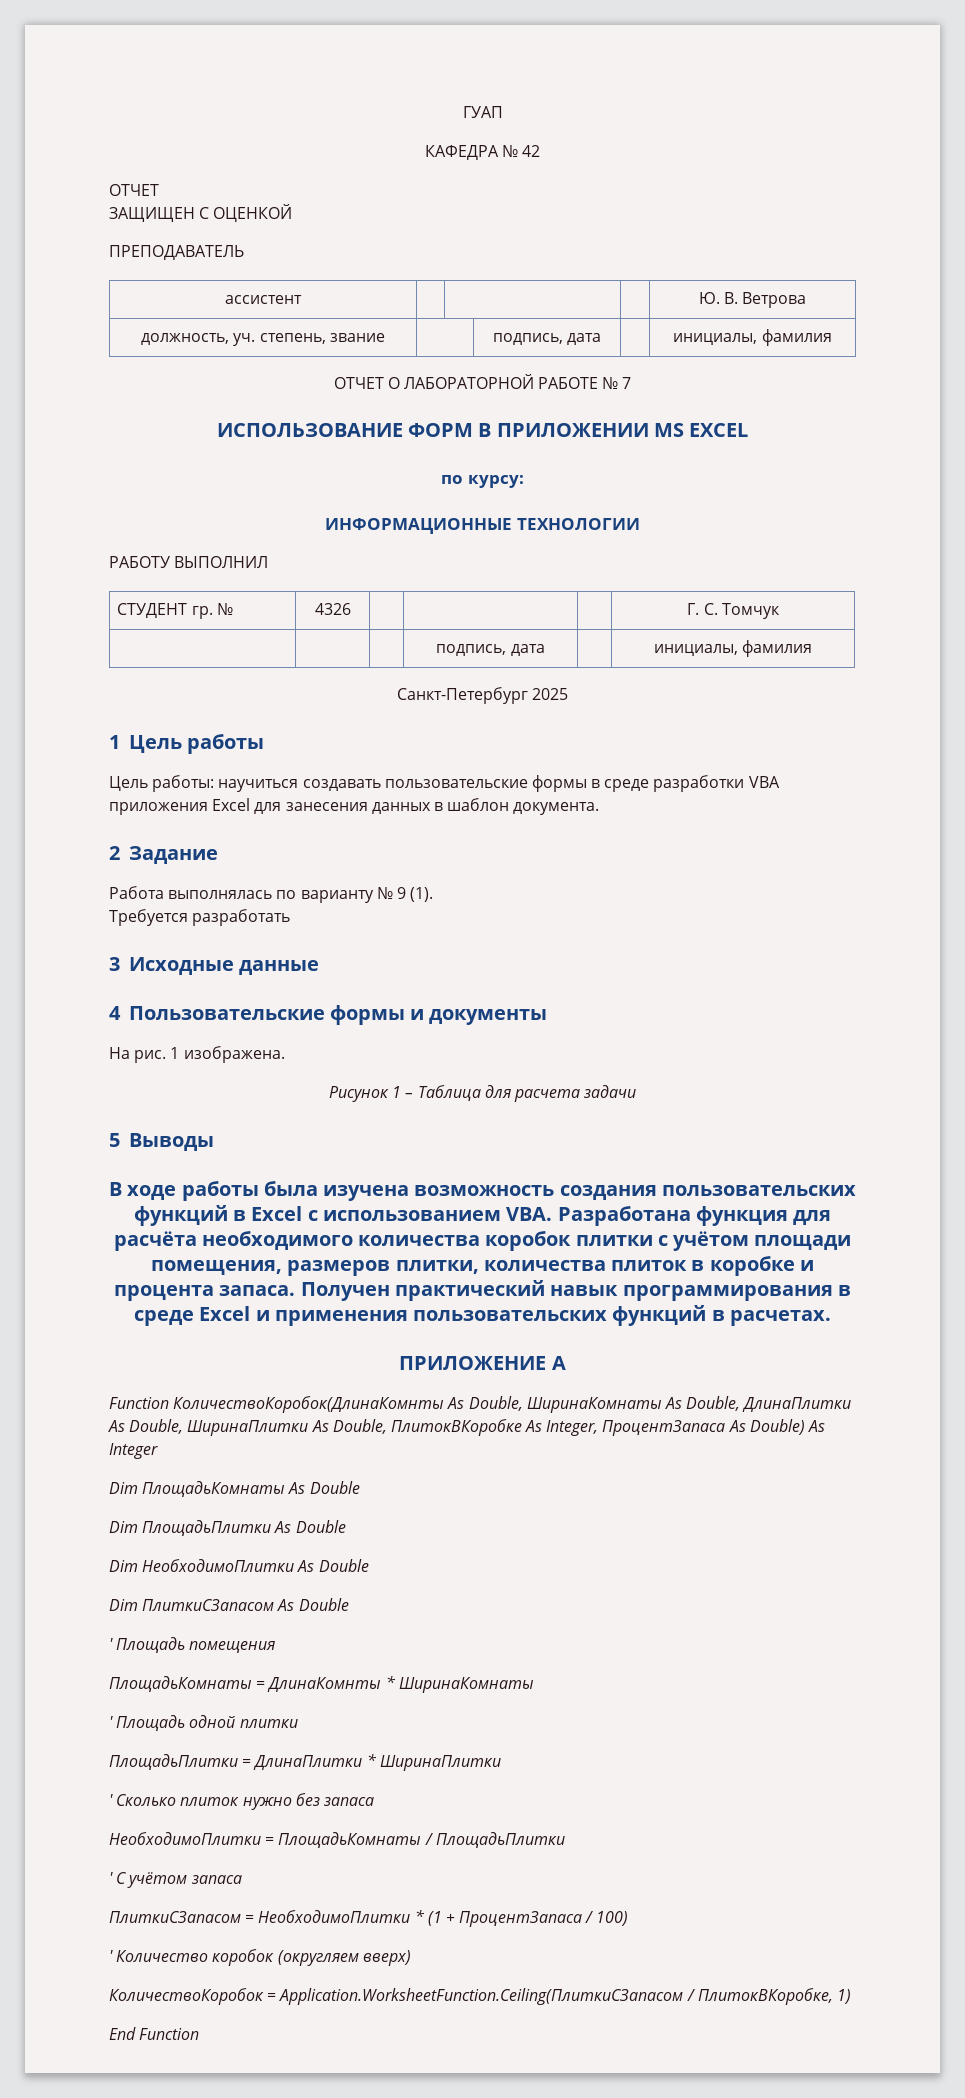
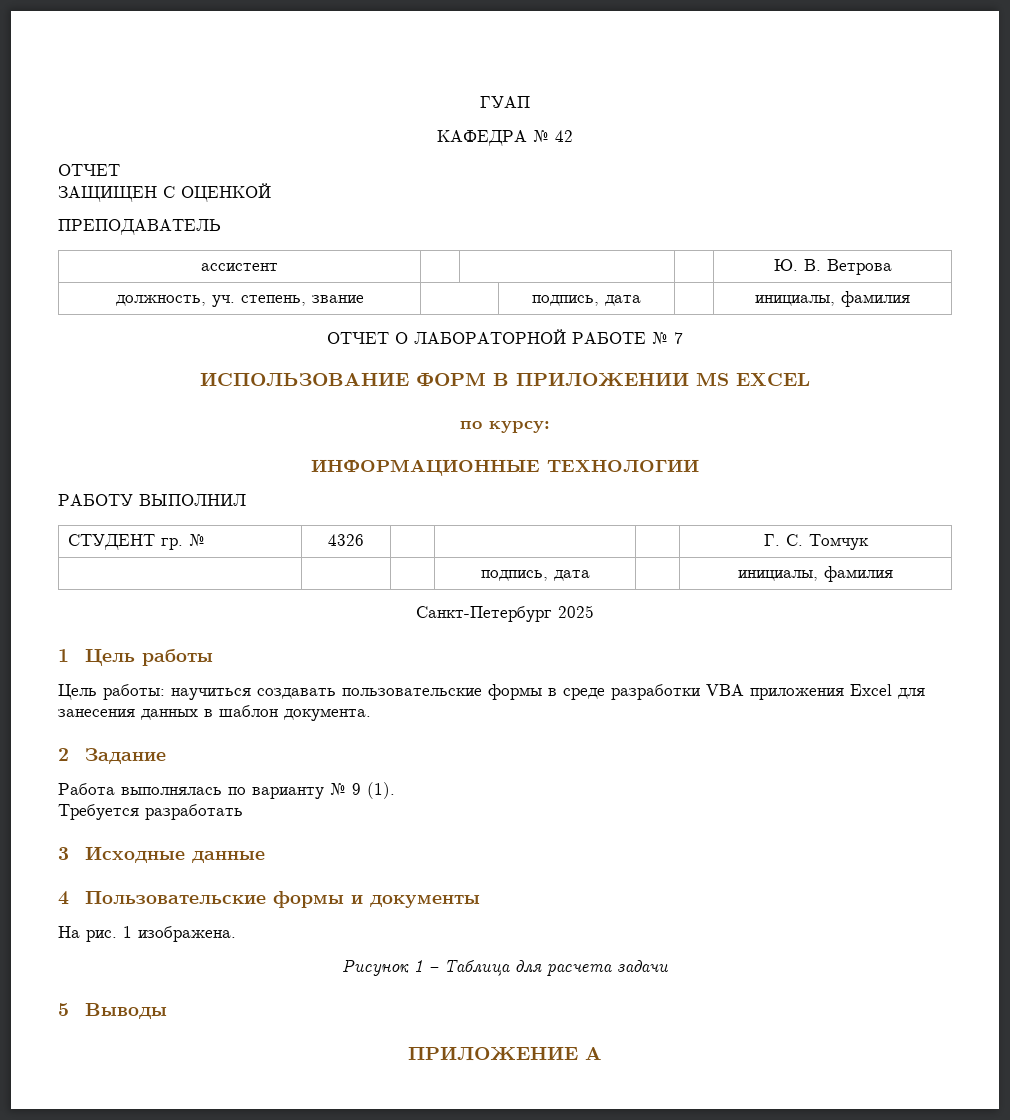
[109,1181,856,1201] [133,1205,832,1226] [113,1231,852,1251] [151,1256,814,1276] [114,1280,851,1301] [134,1305,831,1326] [399,1356,566,1371] [109,1396,852,1413] [108,1419,826,1436] [109,1443,158,1459] [109,1481,360,1497] [109,1520,346,1536] [109,1559,369,1572] [109,1598,349,1611] [109,1637,276,1653] [109,1676,534,1693] [109,1715,298,1731] [109,1754,501,1771] [109,1793,374,1810] [109,1832,565,1848] [109,1872,242,1888] [109,1910,629,1927] [109,1949,411,1966] [109,1988,851,2005] [109,2027,200,2040] В ходе работы была изучена возможность создания пользовательских функций в Excel с использованием VBA. Разработана функция для расчёта необходимого количества коробок плитки с учётом площади помещения, размеров плитки, количества плиток в коробке и процента запаса. Получен практический навык программирования в среде Excel и применения пользовательских функций в расчетах. // ПРИЛОЖЕНИЕ А // Function КоличествоКоробок(ДлинаКомнты As Double, ШиринаКомнаты As Double, ДлинаПлитки As Double, ШиринаПлитки As Double, ПлитокВКоробке As Integer, ПроцентЗапаса As Double) As Integer // Dim ПлощадьКомнаты As Double // Dim ПлощадьПлитки As Double // Dim НеобходимоПлитки As Double // Dim ПлиткиСЗапасом As Double // ' Площадь помещения // ПлощадьКомнаты = ДлинаКомнты * ШиринаКомнаты // ' Площадь одной плитки // ПлощадьПлитки = ДлинаПлитки * ШиринаПлитки // ' Сколько плиток нужно без запаса // НеобходимоПлитки = ПлощадьКомнаты / ПлощадьПлитки // ' С учётом запаса // ПлиткиСЗапасом = НеобходимоПлитки * (1 + ПроцентЗапаса / 100) // ' Количество коробок (округляем вверх) // КоличествоКоробок = Application.WorksheetFunction.Ceiling(ПлиткиСЗапасом / ПлитокВКоробке, 1) // End Function -> [408,1046,602,1061] ПРИЛОЖЕНИЕ А

